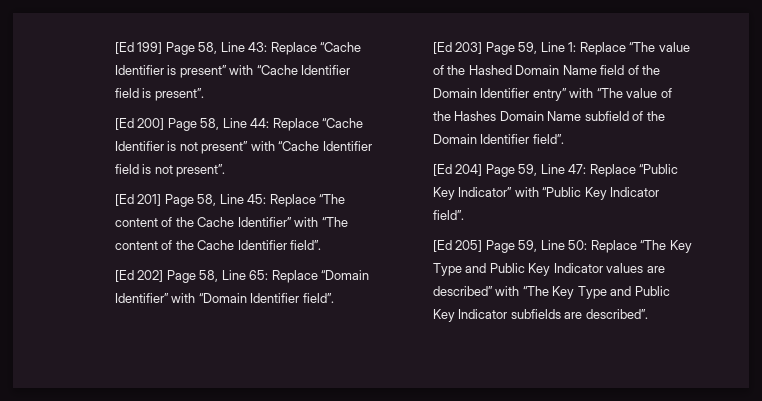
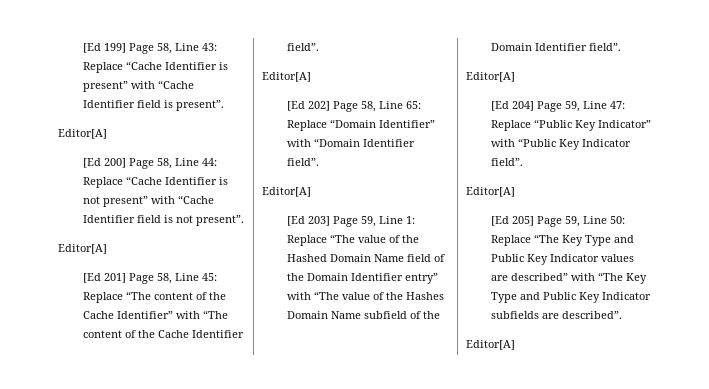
(204, 94) none -> [58,129,107,139] // Editor[A]
(226, 170) none -> [58,244,107,254] // Editor[A]
(322, 245) none -> [262,72,311,82] // Editor[A]
(334, 298) none -> [262,187,311,197] // Editor[A]
(564, 139) none -> [466,72,515,82] // Editor[A]
(464, 215) none -> [466,187,515,197] // Editor[A]
(648, 314) none -> [466,340,515,350] // Editor[A]

